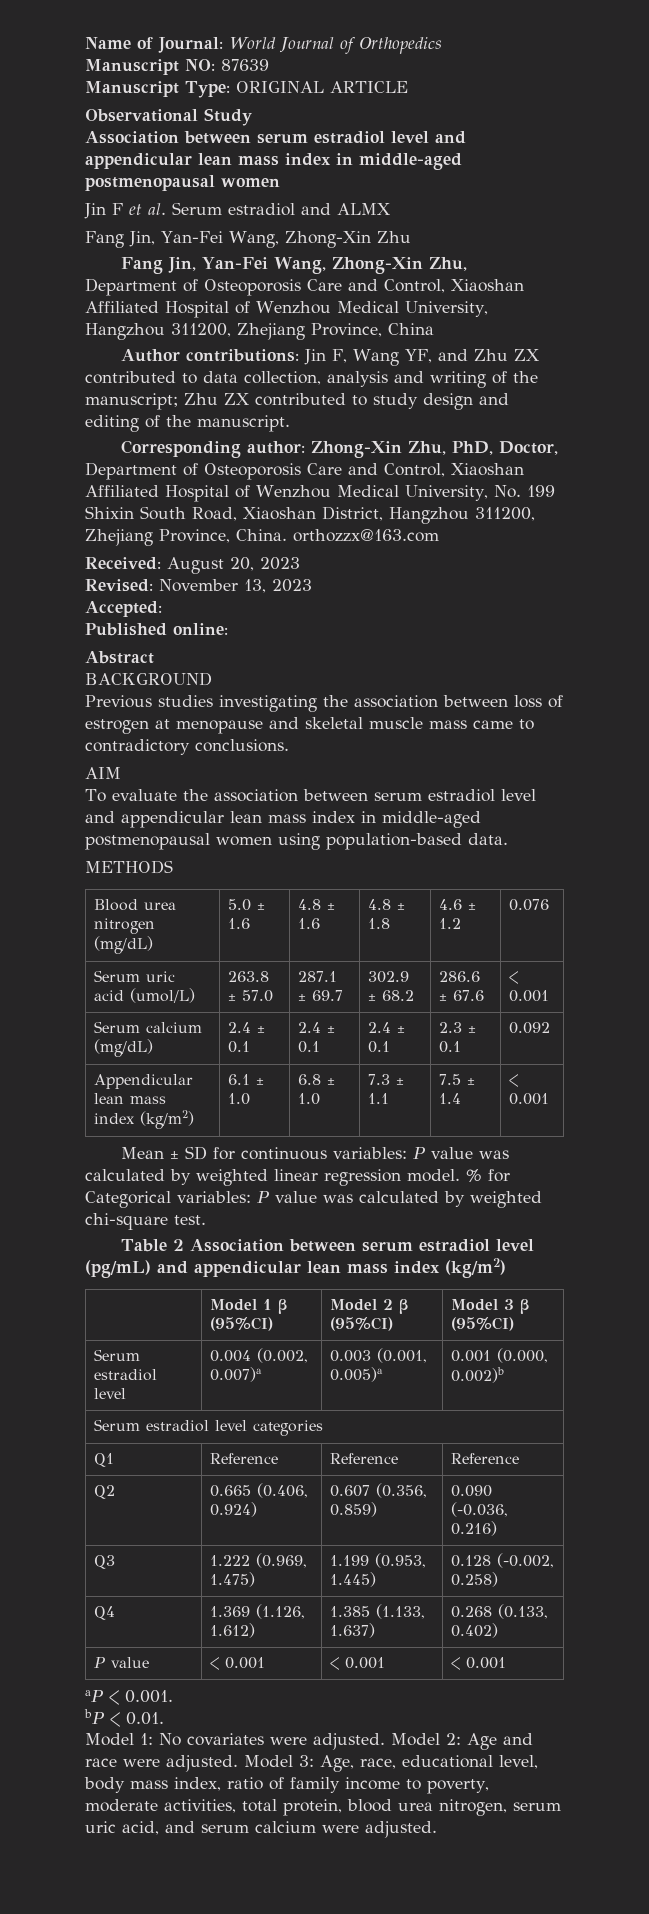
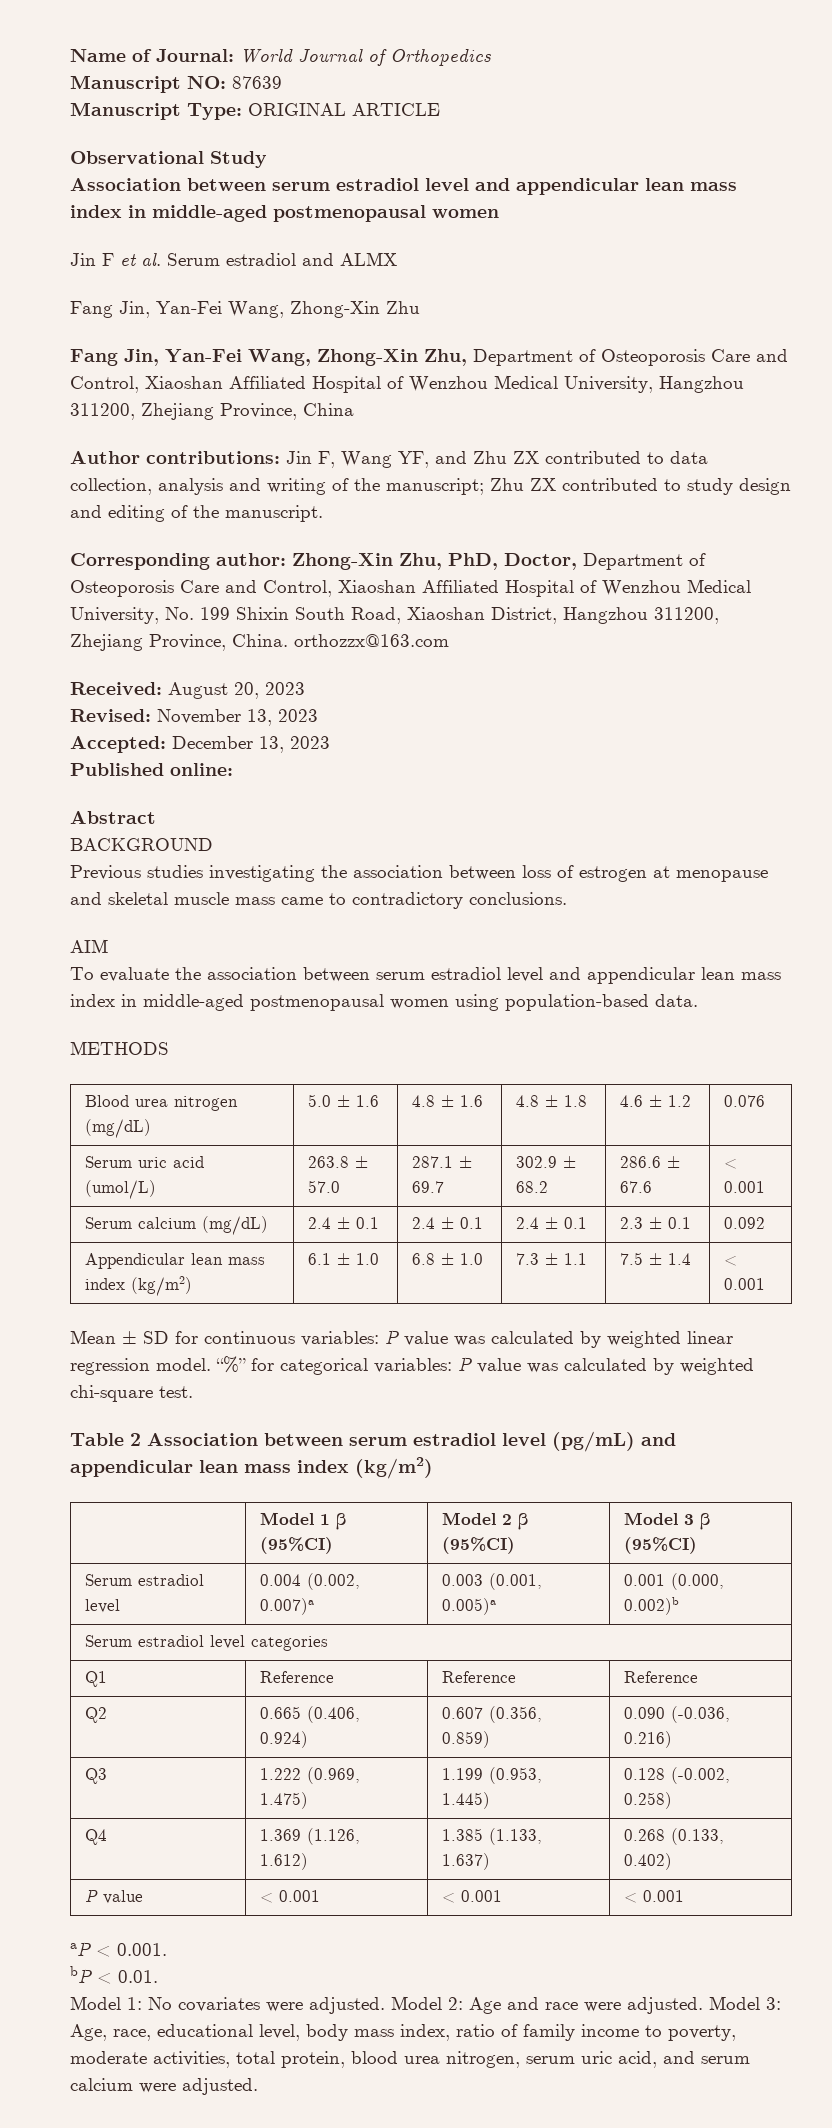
(162, 609) none -> [172,736,330,753] December 13, 2023
[466,1169,510,1182] [85,1191,171,1208] % for Categorical -> [216,1356,368,1375] “%” for categorical

